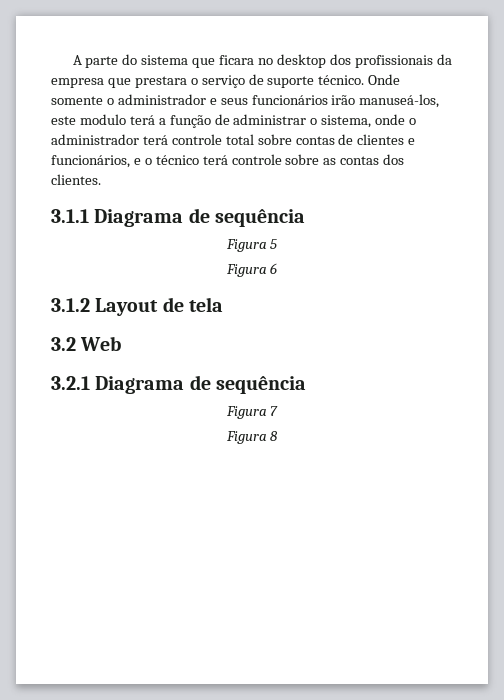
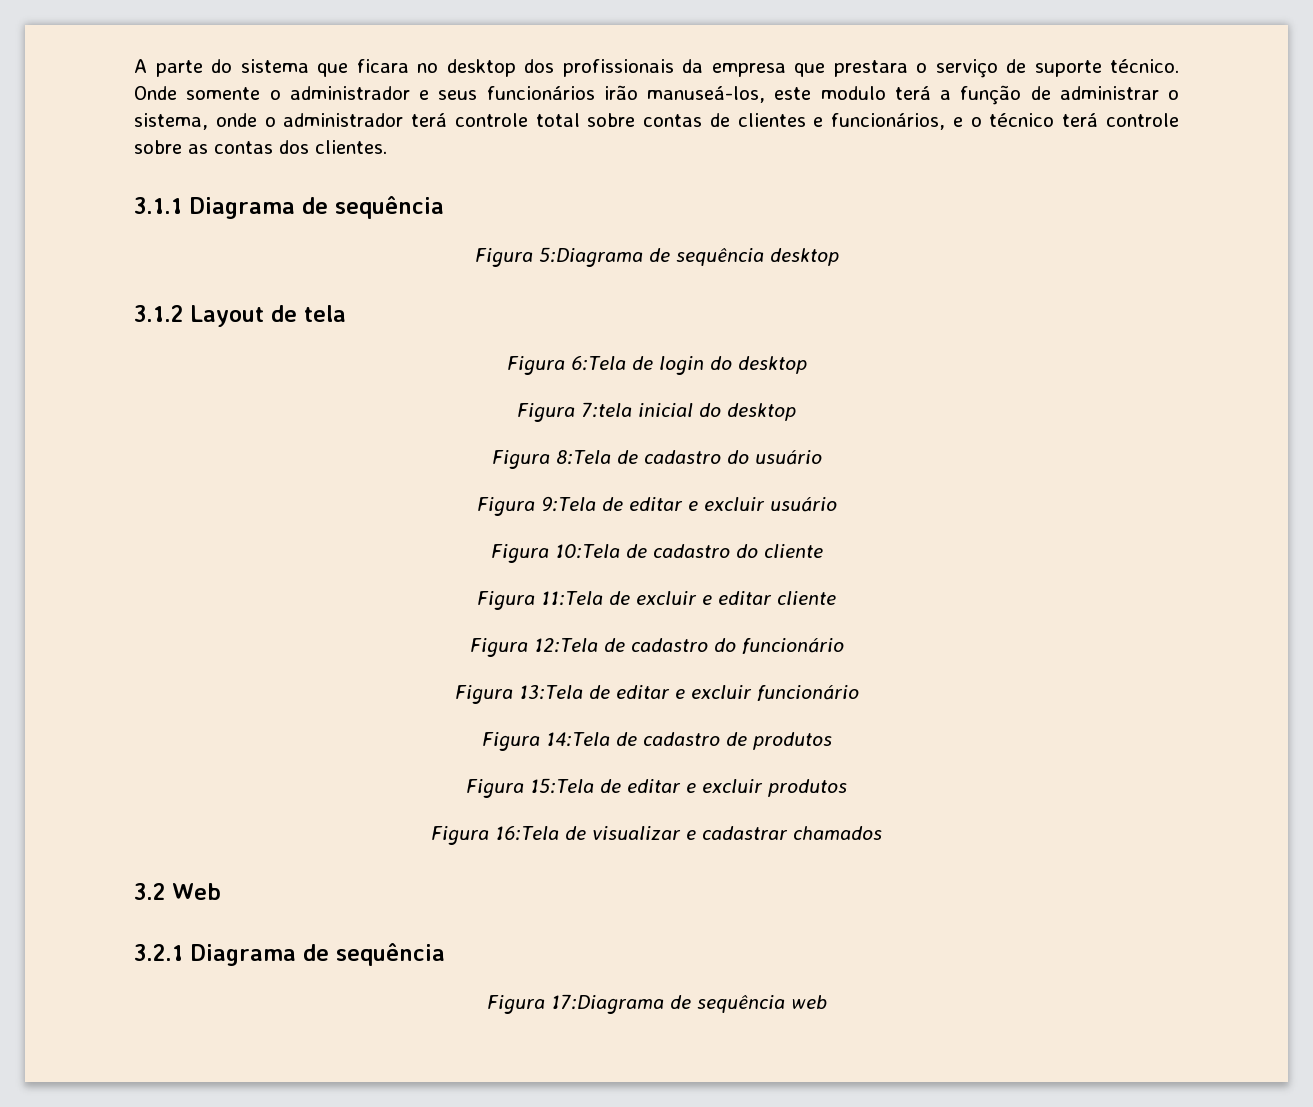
[270,239,278,249] [225,263,278,277] 5 // Figura 6 -> [538,247,839,267] 5:Diagrama de sequência desktop
(223, 304) none -> [506,356,807,375] [517,402,796,422] [491,450,822,469] [476,496,837,516] [490,544,823,563] [477,591,836,610] [469,638,844,657] [454,685,859,704] [481,732,832,751] [466,778,847,798] [431,826,882,845] // Figura 6:Tela de login do desktop // Figura 7:tela inicial do desktop // Figura 8:Tela de cadastro do usuário // Figura 9:Tela de editar e excluir usuário // Figura 10:Tela de cadastro do cliente // Figura 11:Tela de excluir e editar cliente // Figura 12:Tela de cadastro do funcionário // Figura 13:Tela de editar e excluir funcionário // Figura 14:Tela de cadastro de produtos // Figura 15:Tela de editar e excluir produtos // Figura 16:Tela de visualizar e cadastrar chamados
[270,406,279,416] [225,431,279,444] 7 // Figura 8 -> [550,994,827,1014] 17:Diagrama de sequência web

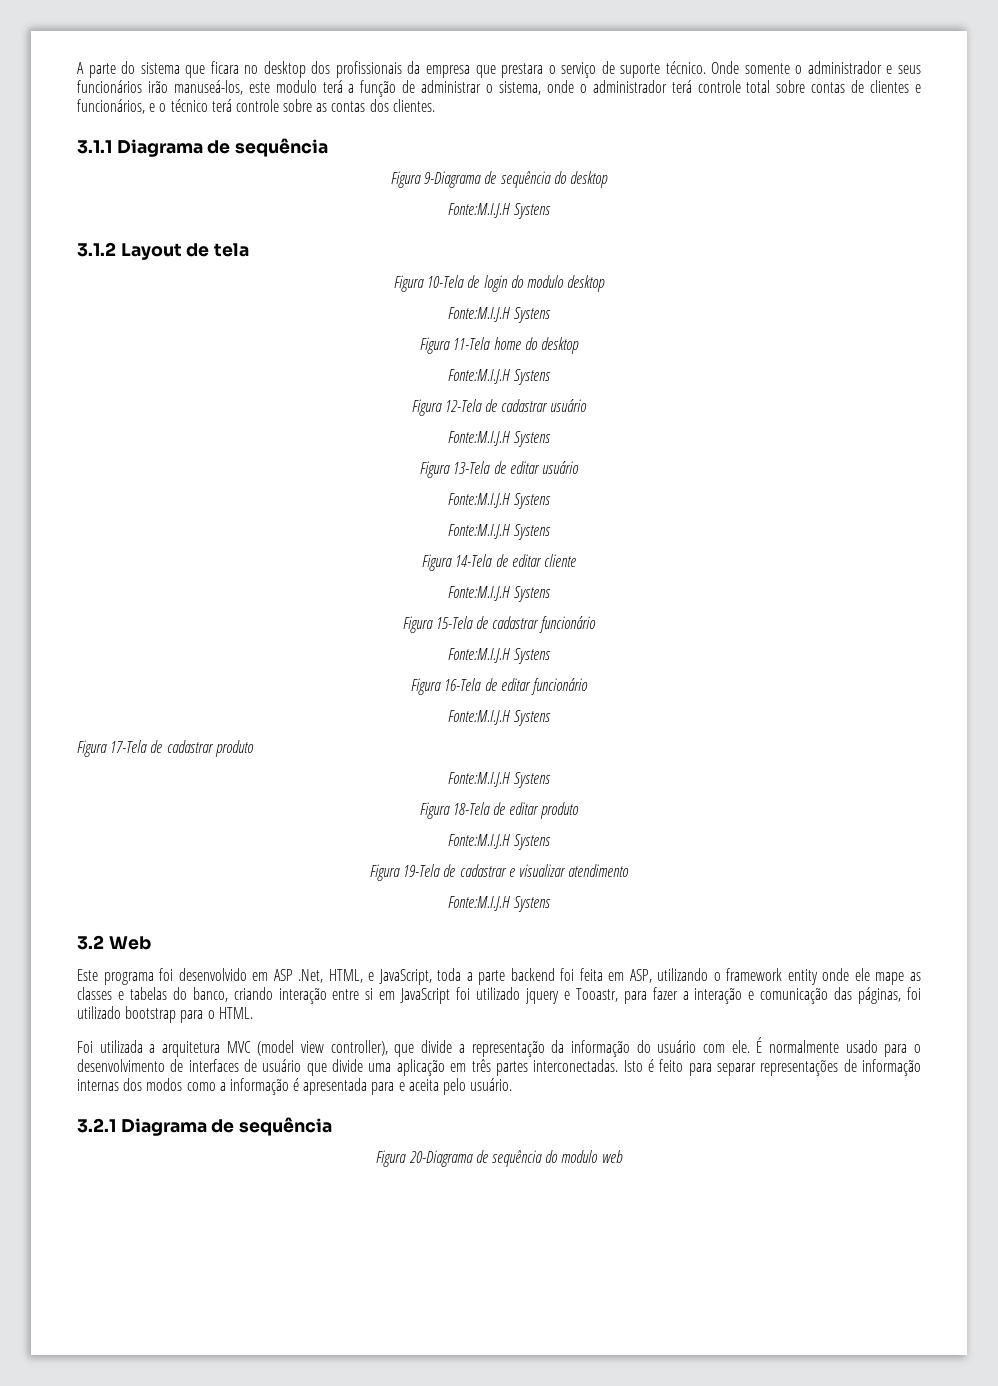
[538,247,839,267] 5:Diagrama de sequência desktop -> [424,171,608,188] [448,203,551,219] 9-Diagrama de sequência do desktop // Fonte:M.I.J.H Systens
[570,356,626,371] 6:Tela -> [427,275,465,288] 10-Tela
[737,356,807,374] [517,402,796,422] [491,450,822,469] [476,496,837,516] [490,544,823,563] [477,591,712,610] desktop // Figura 7:tela inicial do desktop // Figura 8:Tela de cadastro do usuário // Figura 9:Tela de editar e excluir usuário // Figura 10:Tela de cadastro do cliente // Figura 11:Tela de excluir e -> [526,275,606,292] [448,307,551,323] [420,337,579,354] [448,369,551,385] [411,399,588,416] [448,431,551,447] [420,461,579,478] [448,493,551,509] [448,524,551,540] [422,554,508,571] modulo desktop // Fonte:M.I.J.H Systens // Figura 11-Tela home do desktop // Fonte:M.I.J.H Systens // Figura 12-Tela de cadastrar usuário // Fonte:M.I.J.H Systens // Figura 13-Tela de editar usuário // Fonte:M.I.J.H Systens // Fonte:M.I.J.H Systens // Figura 14-Tela de
[469,638,844,657] [454,685,859,704] [481,732,832,751] [466,778,847,798] [431,826,882,845] [134,883,221,900] // Figura 12:Tela de cadastro do funcionário // Figura 13:Tela de editar e excluir funcionário // Figura 14:Tela de cadastro de produtos // Figura 15:Tela de editar e excluir produtos // Figura 16:Tela de visualizar e cadastrar chamados // 3.2 Web -> [448,586,551,602] [402,616,597,633] [448,648,551,664] [411,678,588,695] [448,710,551,726] [77,740,254,757] [448,772,551,788] [419,802,580,819] [448,834,551,850] [369,864,630,881] [448,896,551,912] [77,935,151,950] [77,968,921,985] [77,987,922,1004] [77,1006,253,1023] [77,1037,921,1057] [77,1059,922,1076] [77,1078,513,1095] // Fonte:M.I.J.H Systens // Figura 15-Tela de cadastrar funcionário // Fonte:M.I.J.H Systens // Figura 16-Tela de editar funcionário // Fonte:M.I.J.H Systens // Figura 17-Tela de cadastrar produto // Fonte:M.I.J.H Systens // Figura 18-Tela de editar produto // Fonte:M.I.J.H Systens // Figura 19-Tela de cadastrar e visualizar atendimento // Fonte:M.I.J.H Systens // 3.2 Web // Este programa foi desenvolvido em ASP .Net, HTML, e JavaScript, toda a parte backend foi feita em ASP, utilizando o framework entity onde ele mape as classes e tabelas do banco, criando interação entre si em JavaScript foi utilizado jquery e Tooastr, para fazer a interação e comunicação das páginas, foi utilizado bootstrap para o HTML. // Foi utilizada a arquitetura MVC (model view controller), que divide a representação da informação do usuário com ele. É normalmente usado para o desenvolvimento de interfaces de usuário que divide uma aplicação em três partes interconectadas. Isto é feito para separar representações de informação internas dos modos como a informação é apresentada para e aceita pelo usuário.
[550,994,785,1014] 17:Diagrama de sequência -> [408,1150,599,1167] 20-Diagrama de sequência do modulo

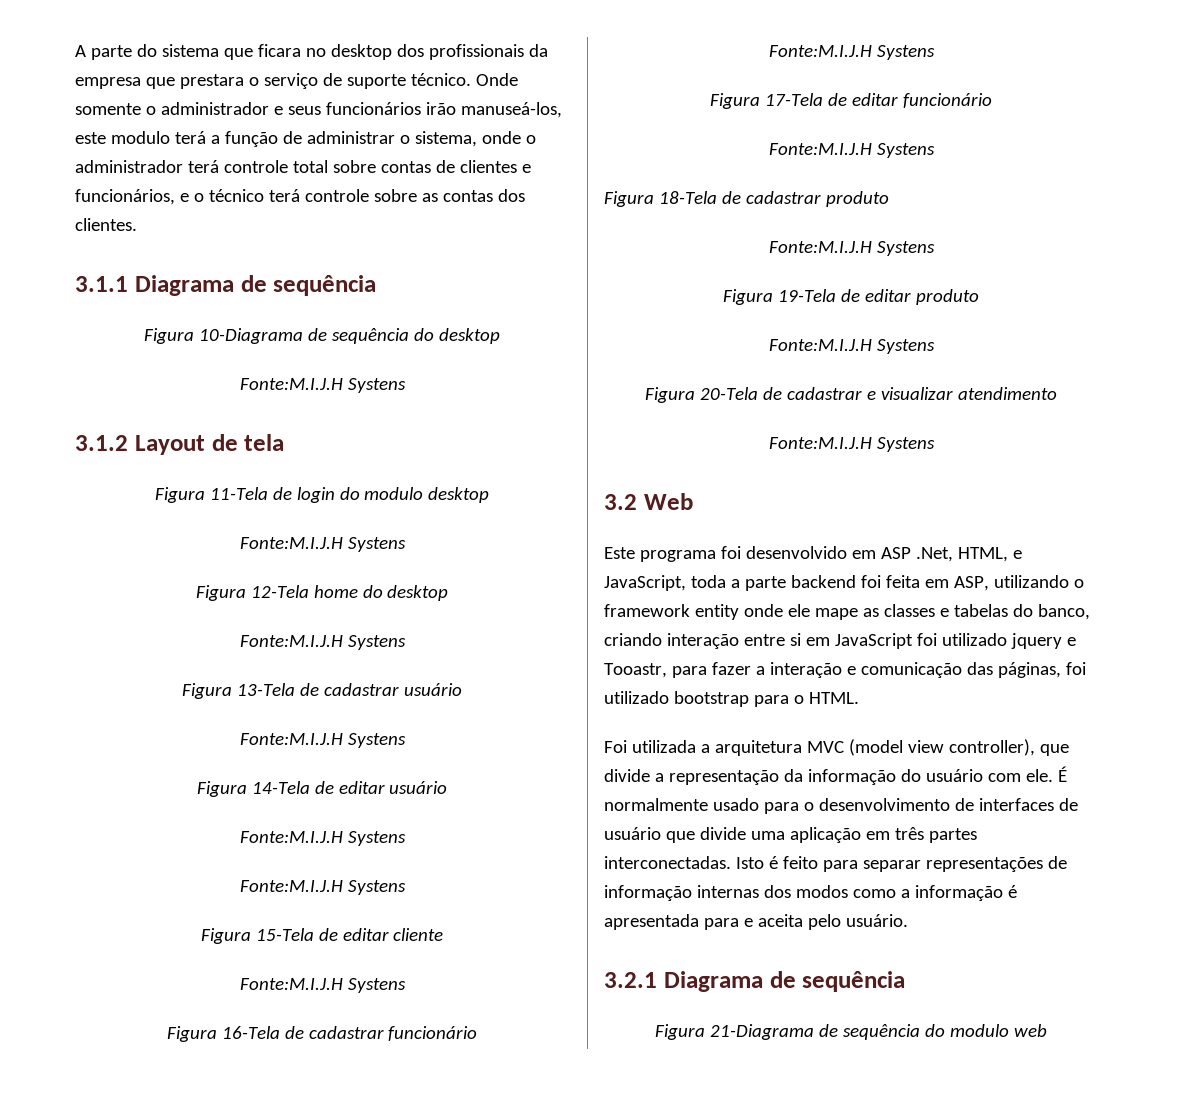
[424,171,482,188] 9-Diagrama -> [199,328,304,344] 10-Diagrama
[427,275,465,288] 10-Tela -> [209,487,268,500] 11-Tela
[453,337,491,350] 11-Tela -> [250,585,309,598] 12-Tela
[444,399,482,412] 12-Tela -> [237,683,296,696] 13-Tela
[453,461,491,474] 13-Tela -> [251,781,310,794] 14-Tela
[455,554,493,567] 14-Tela -> [255,928,314,941] 15-Tela
[435,616,473,629] 15-Tela -> [221,1026,280,1039] 16-Tela
[444,678,482,691] 16-Tela -> [765,93,824,106] 17-Tela
[110,740,148,753] 17-Tela -> [658,191,717,204] 18-Tela
[452,802,490,815] 18-Tela -> [778,289,837,302] 19-Tela
[403,864,441,877] 19-Tela -> [700,387,759,400] 20-Tela
[408,1150,473,1167] 20-Diagrama -> [710,1024,815,1040] 21-Diagrama

